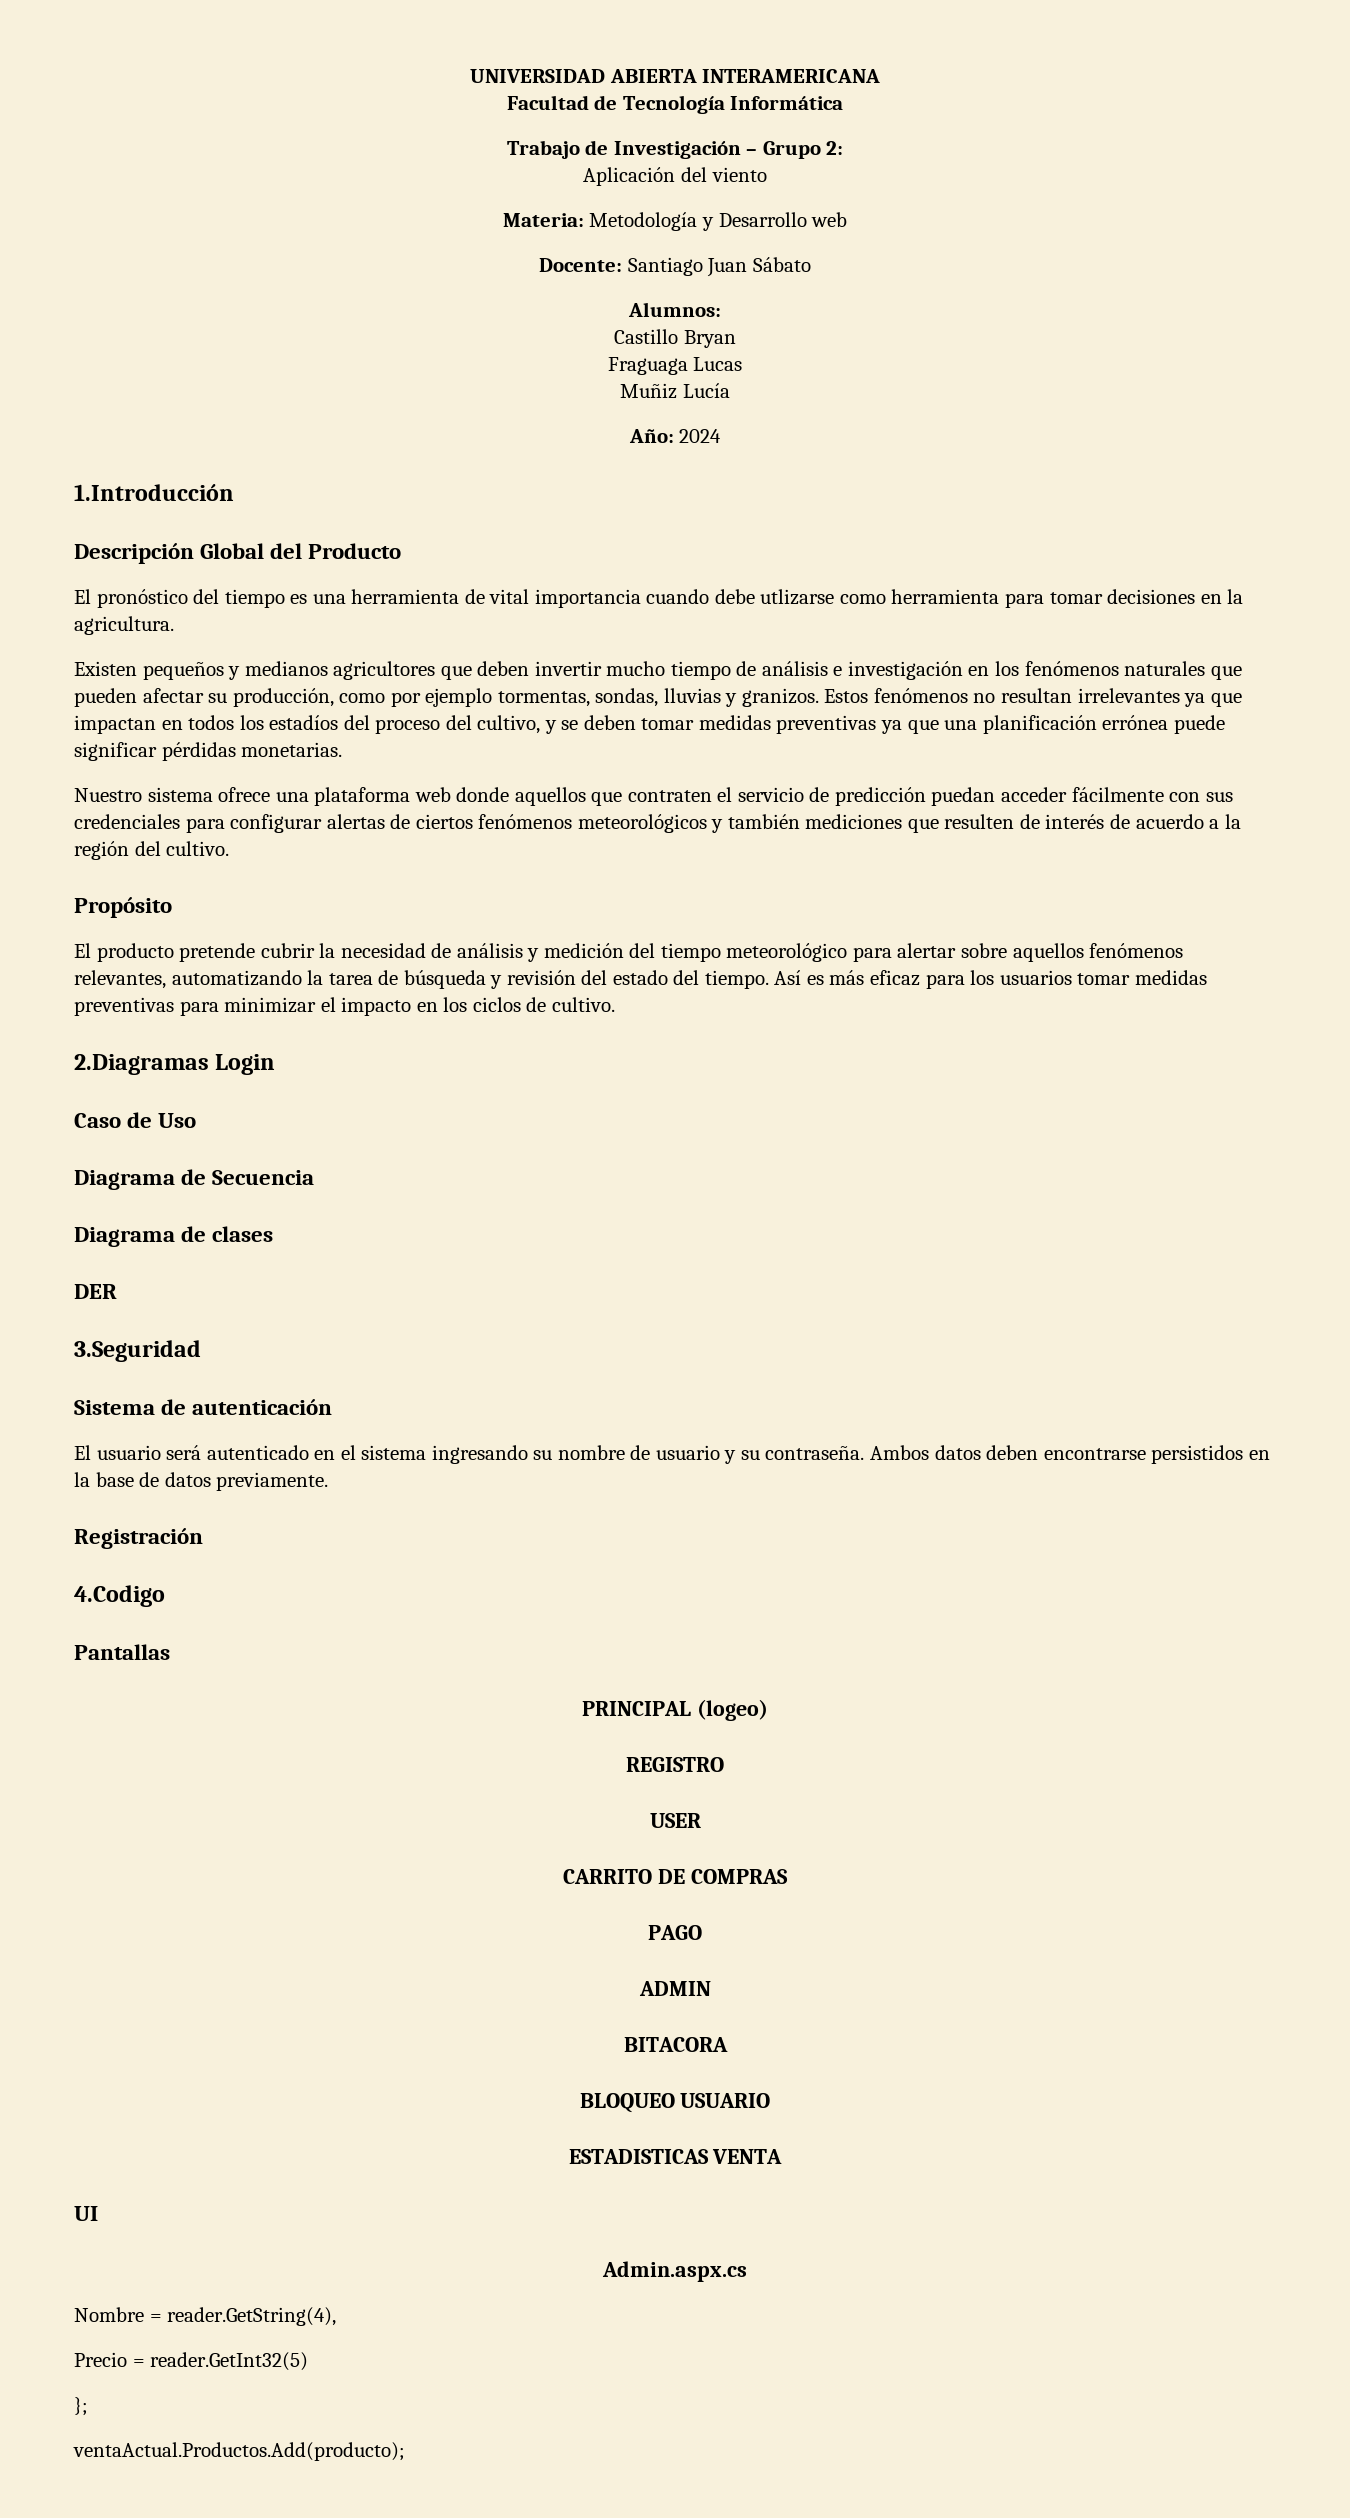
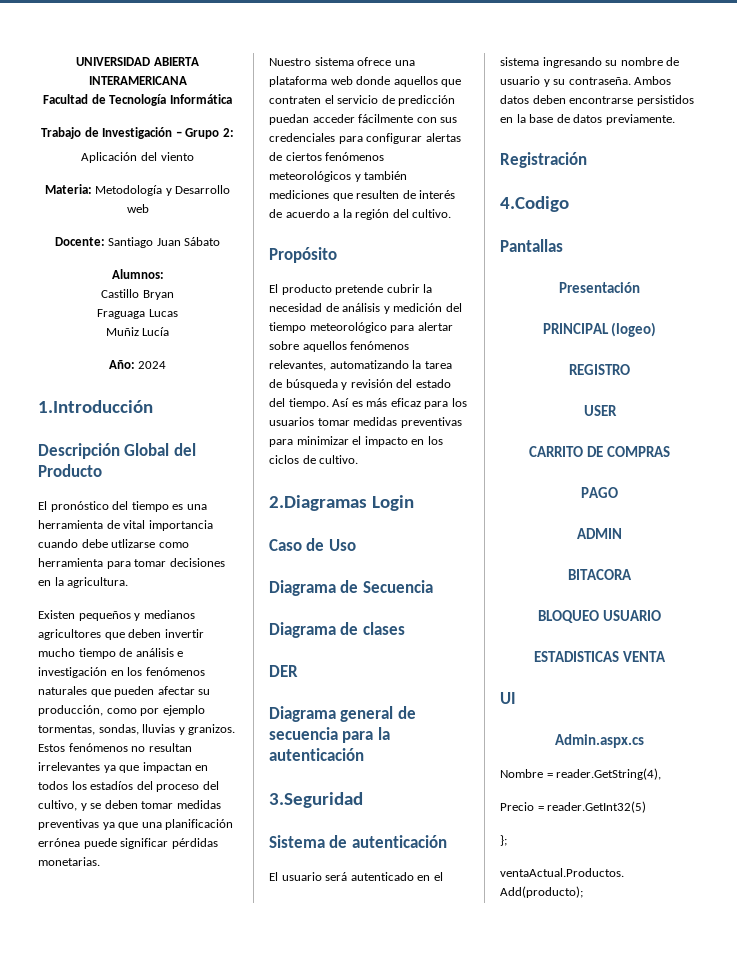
(117, 1291) none -> [269,706,416,722] [269,727,390,743] [269,748,364,761] // Diagrama general de secuencia para la autenticación
(170, 1652) none -> [559,282,640,293] // Presentación

